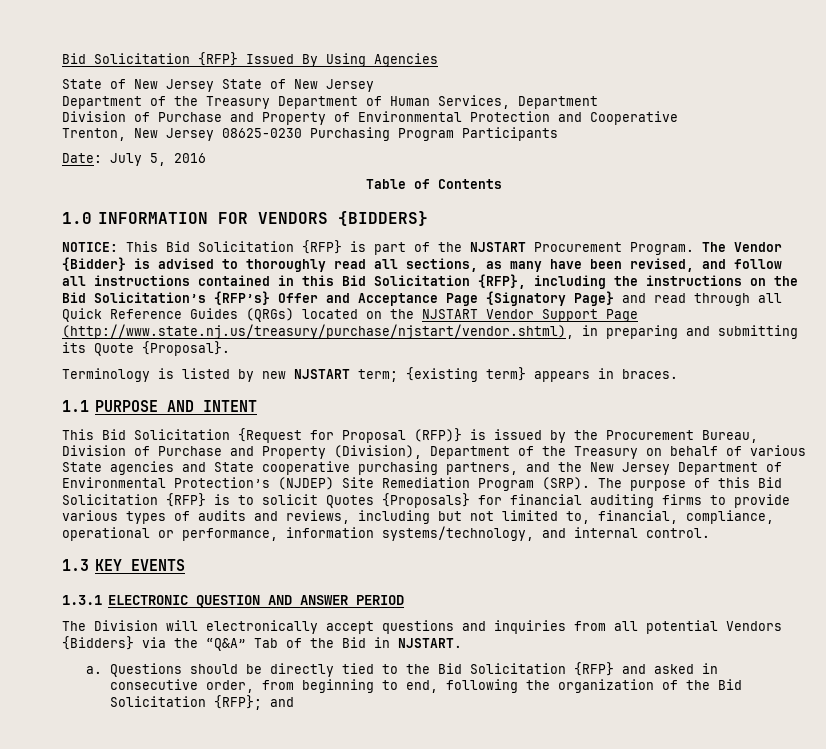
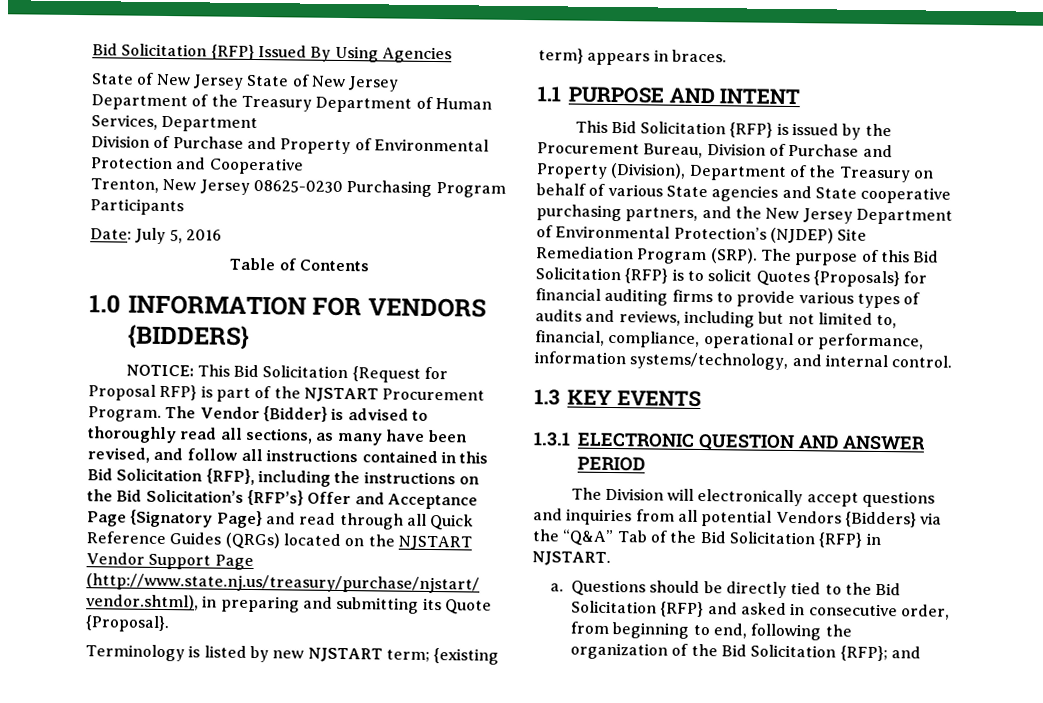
[302,240,342,254] {RFP} -> [351,366,449,383] [88,384,198,401] {Request for Proposal RFP}
[238,428,462,443] {Request for Proposal (RFP)} -> [729,122,774,138] {RFP}
(366, 642) none -> [728,531,863,548] Solicitation {RFP}

